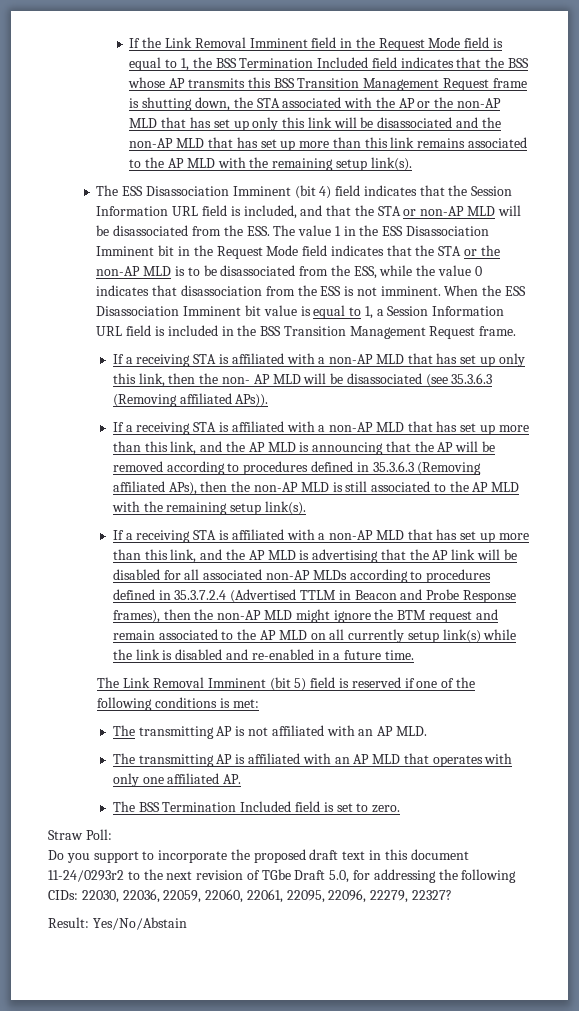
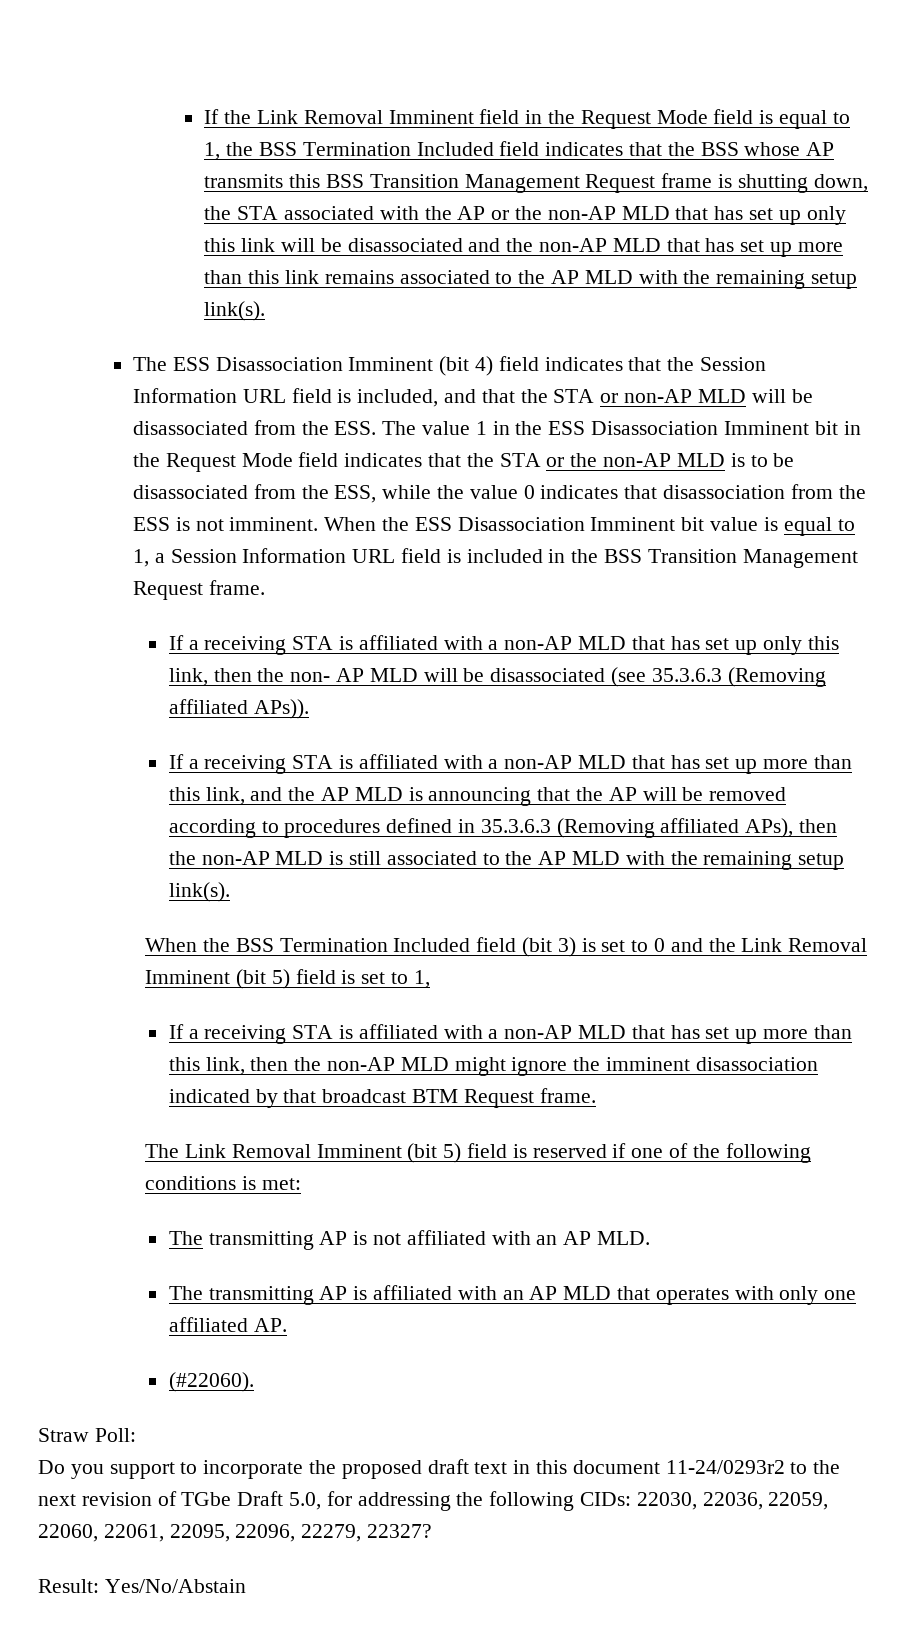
(307, 508) none -> [145,937,868,957] [145,969,430,989] // When the BSS Termination Included field (bit 3) is set to 0 and the Link Removal Imminent (bit 5) field is set to 1,
[200,549,517,563] [112,569,492,583] [112,589,516,603] [112,610,160,623] and the AP MLD is advertising that the AP link will be disabled for all associated non-AP MLDs according to procedures defined in 35.3.7.2.4 (Advertised TTLM in Beacon and Probe Response frames), -> (245, 1066) none
[397,609,498,623] [112,629,517,643] [112,649,414,660] BTM request and remain associated to the AP MLD on all currently setup link(s) while the link is disabled and re-enabled in a future time. -> [605,1057,818,1071] [168,1088,596,1108] imminent disassociation indicated by that broadcast BTM Request frame.
[112,801,401,813] The BSS Termination Included field is set to zero. -> [168,1372,254,1392] (#22060).

